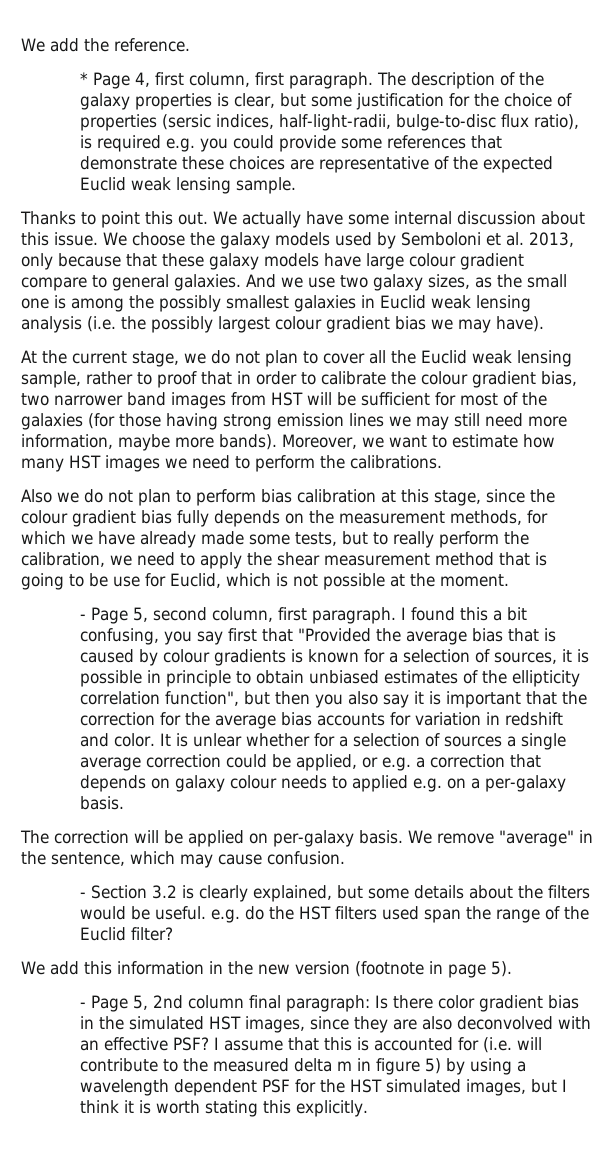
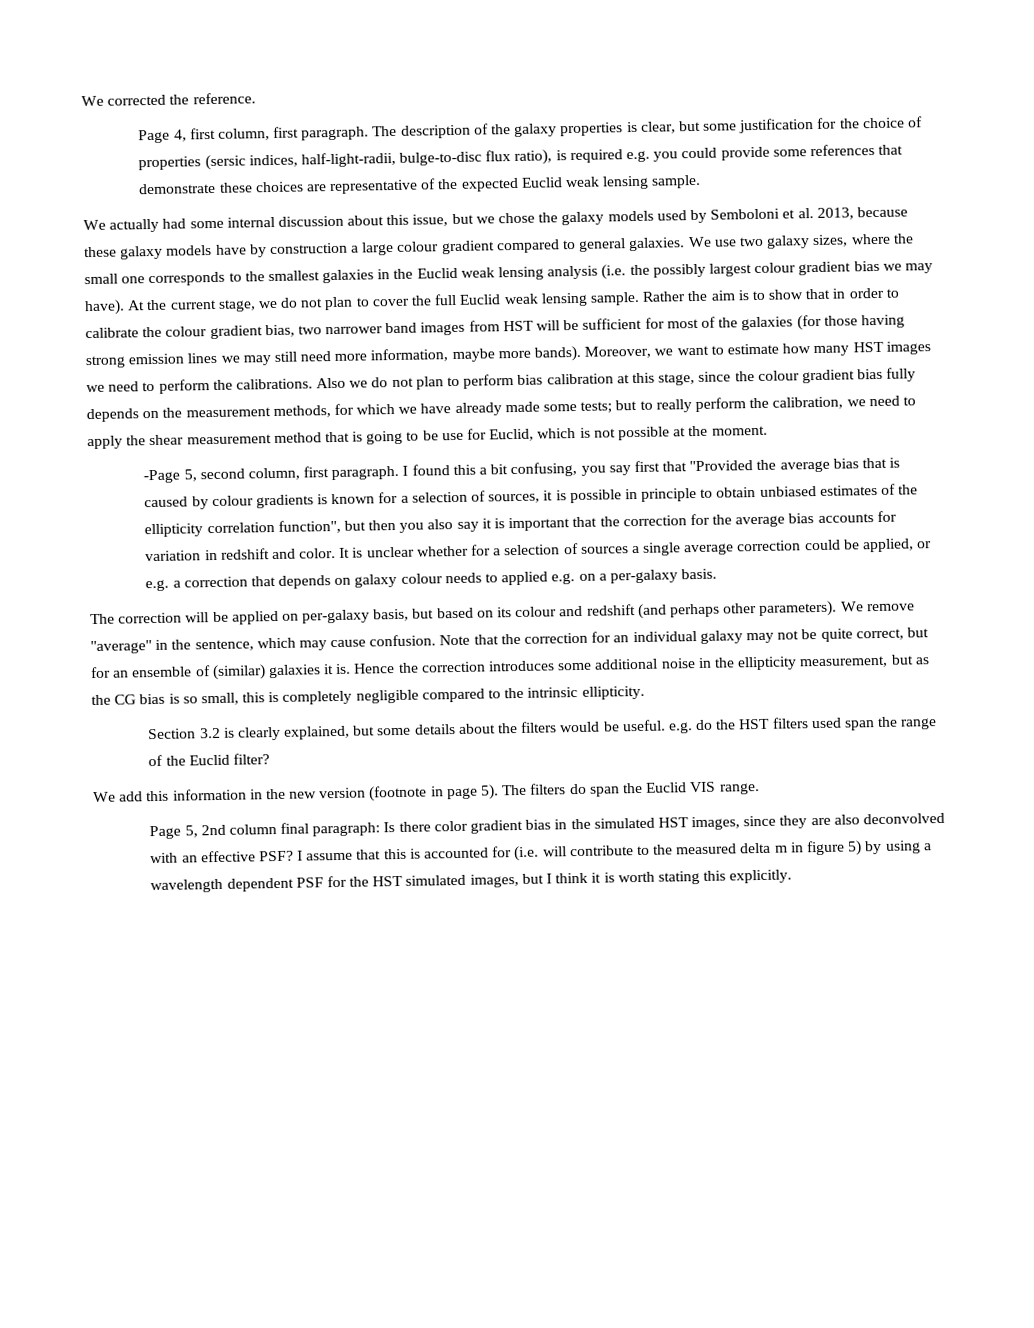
[21,38,79,52] We add -> [81,94,167,107] We corrected
[79,72,88,85] * -> (256, 98) none
[20,211,208,228] Thanks to point this out. -> (702, 181) none
[305,211,343,225] have -> [162,218,187,229] had
[54,232,185,246] issue. We choose -> [412,212,536,227] issue, but we chose
[21,253,157,270] only because that -> [856,206,908,218] because
(361, 260) none -> [249,242,360,258] by construction a
[21,277,87,291] compare -> [495,239,560,254] compared
[246,274,303,288] And we -> [687,236,712,248] We
[475,277,492,288] as -> [850,233,891,245] where
[54,295,221,312] is among the possibly -> [148,271,265,287] corresponds to the
(375, 301) none -> [393,268,414,279] the
(544, 324) // -> (125, 307) none
[369,350,572,367] [21,371,197,388] all the Euclid weak lensing sample, rather to proof -> [411,289,804,307] the full Euclid weak lensing sample. Rather the aim is to show
(442, 462) // -> (313, 384) none
[295,532,337,546] tests, -> [580,401,613,414] tests;
[79,607,128,624] - Page -> [143,469,181,484] -Page
[192,733,242,747] unlear -> [366,546,415,558] unclear
[358,830,403,844] basis. -> [373,600,838,622] basis, but based on its colour and redshift (and perhaps other parameters).
[79,892,86,898] // - -> [439,627,929,646] [90,654,930,681] [91,685,645,706] Note that the correction for an individual galaxy may not be quite correct, but for an ensemble of (similar) galaxies it is. Hence the correction introduces some additional noise in the ellipticity measurement, but as the CG bias is so small, this is completely negligible compared to the intrinsic ellipticity. //
[79,1002,86,1008] // - -> [502,781,760,797] The filters do span the Euclid VIS range. //

